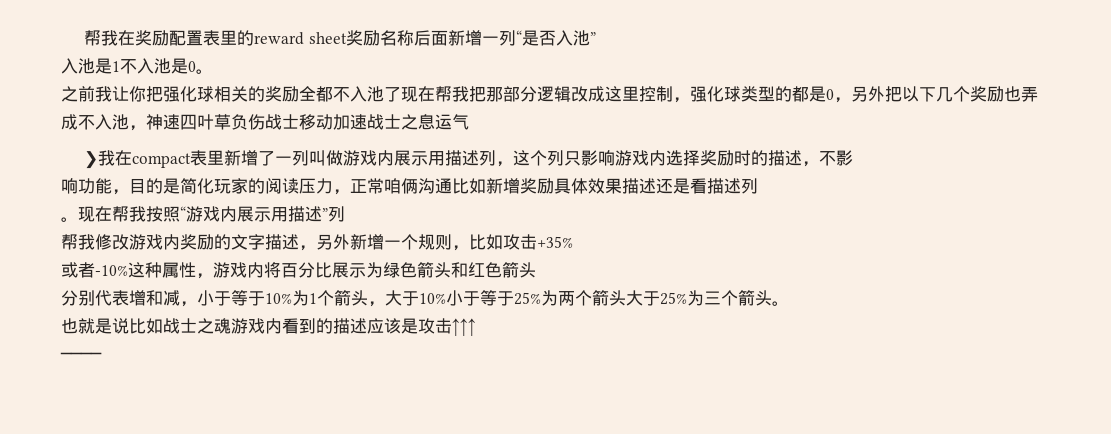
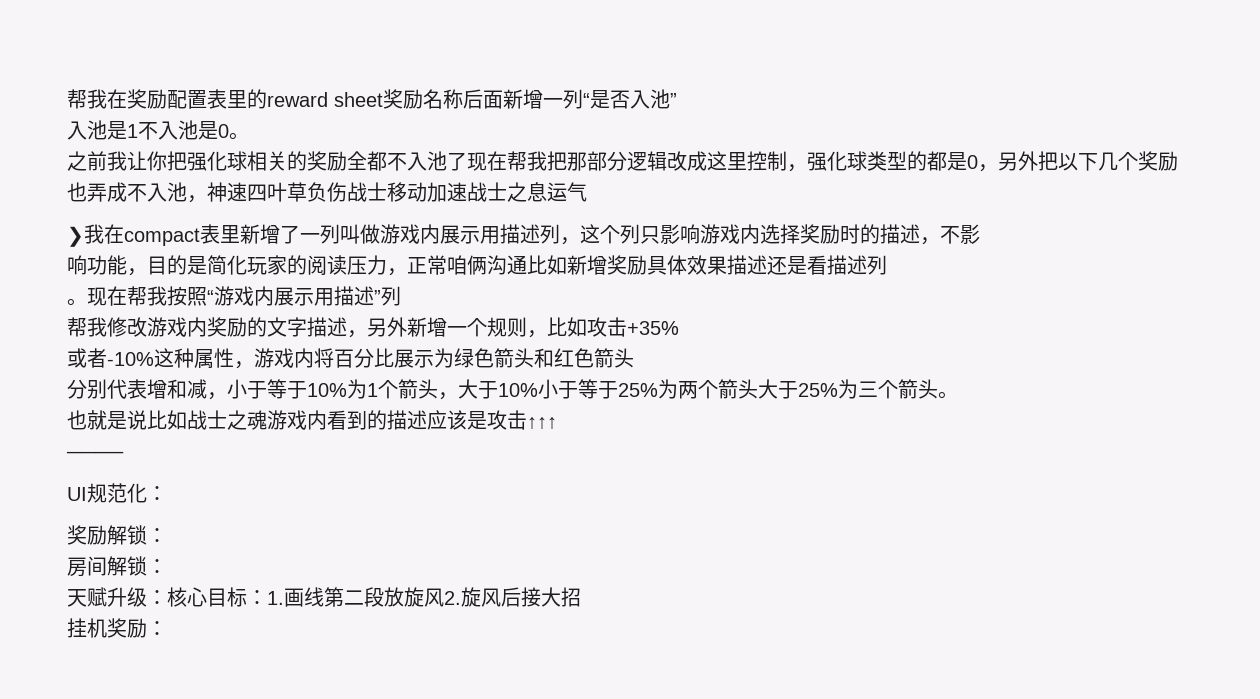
(102, 356) none -> [67,483,167,503] [67,525,167,545] [67,556,167,577] [67,587,581,607] [67,618,167,638] // UI规范化： // 奖励解锁： // 房间解锁： // 天赋升级：核心目标：1.画线第二段放旋风2.旋风后接大招 // 挂机奖励：

